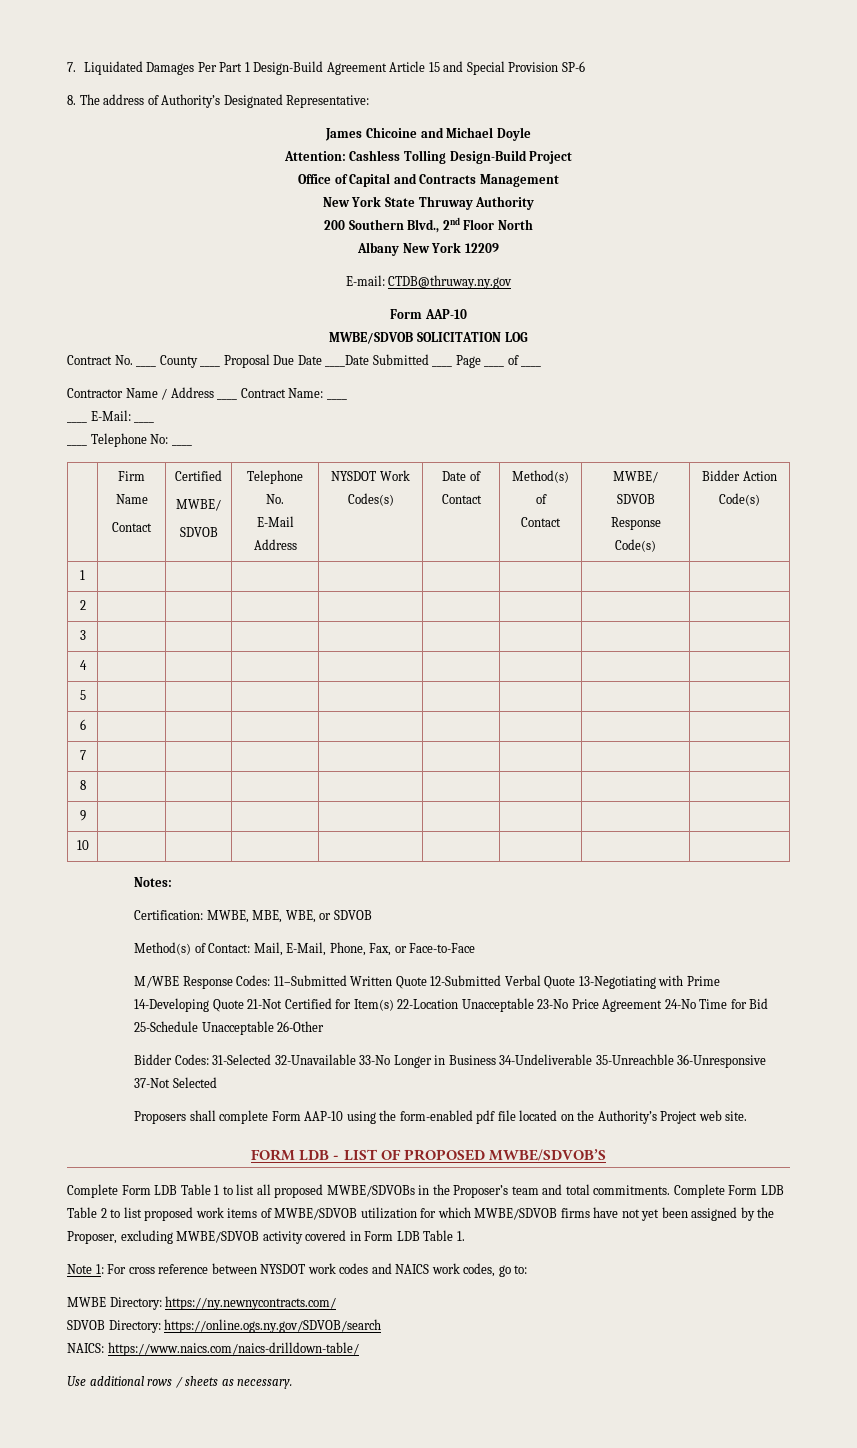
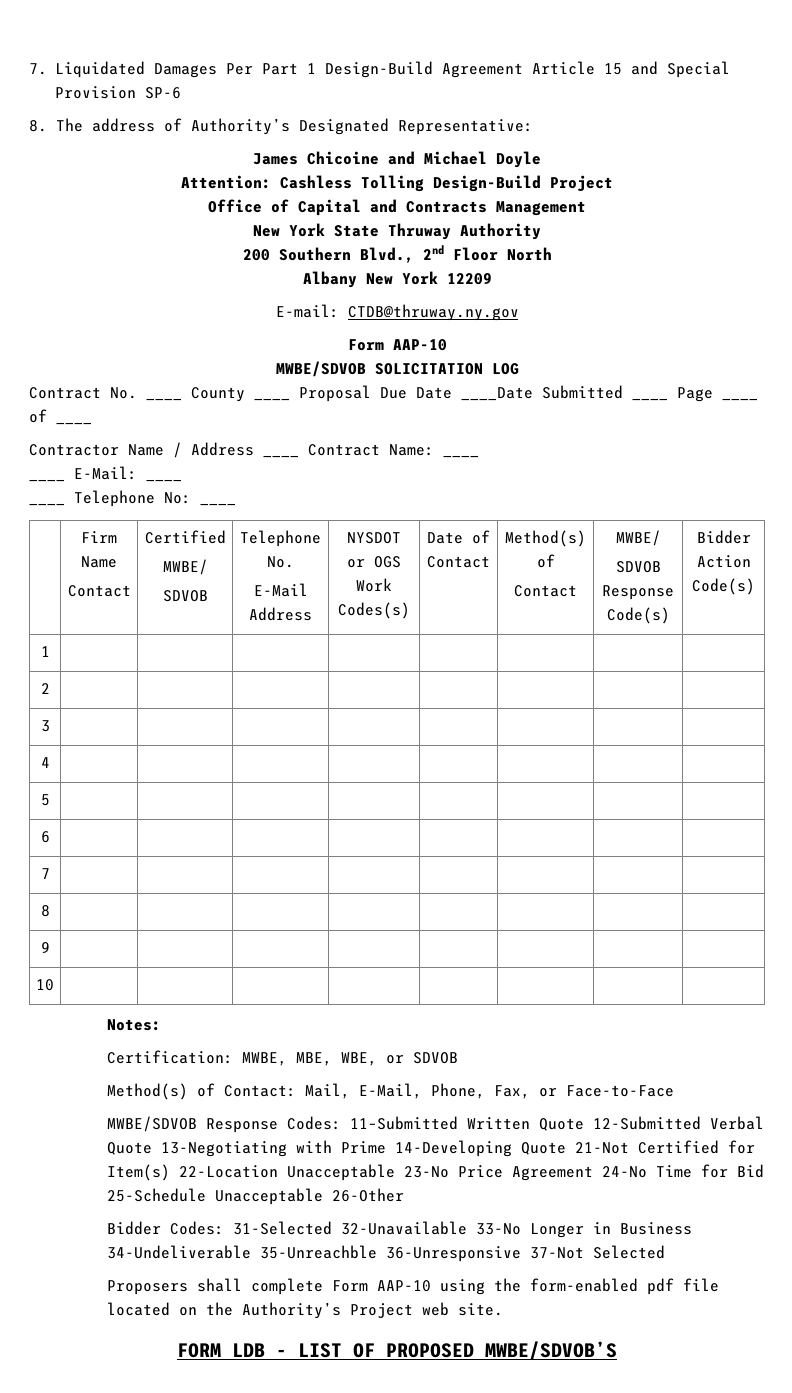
(377, 476) none -> [347,556,401,568] or OGS
[133,976,179,988] M/WBE -> [106,1116,197,1132] MWBE/SDVOB
[67,1184,784,1198] [67,1207,775,1221] [67,1230,465,1244] [67,1263,528,1277] [67,1296,337,1310] [67,1319,382,1333] [67,1342,359,1356] [67,1376,293,1389] // Complete Form LDB Table 1 to list all proposed MWBE/SDVOBs in the Proposer’s team and total commitments. Complete Form LDB Table 2 to list proposed work items of MWBE/SDVOB utilization for which MWBE/SDVOB firms have not yet been assigned by the Proposer, excluding MWBE/SDVOB activity covered in Form LDB Table 1. // Note 1: For cross reference between NYSDOT work codes and NAICS work codes, go to: // MWBE Directory: https://ny.newnycontracts.com/ // SDVOB Directory: https://online.ogs.ny.gov/SDVOB/search // NAICS: https://www.naics.com/naics-drilldown-table/ // Use additional rows / sheets as necessary. -> (617, 1350) none

